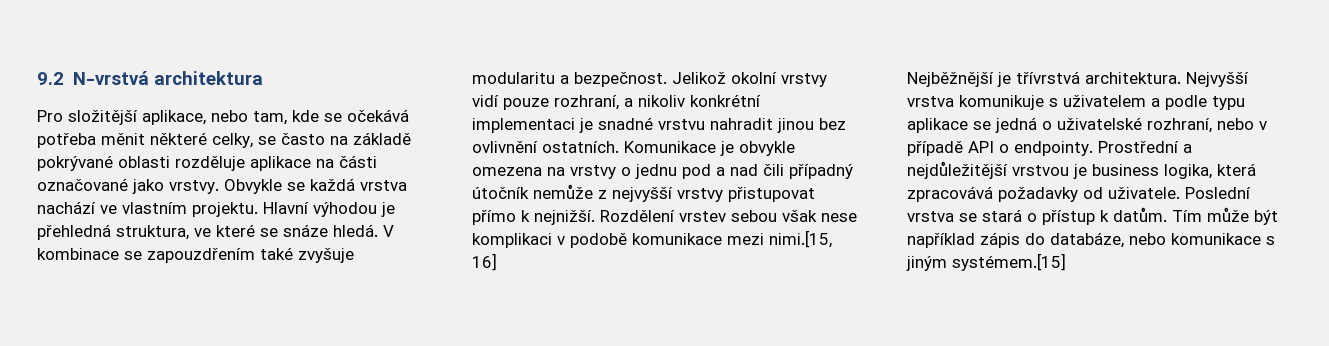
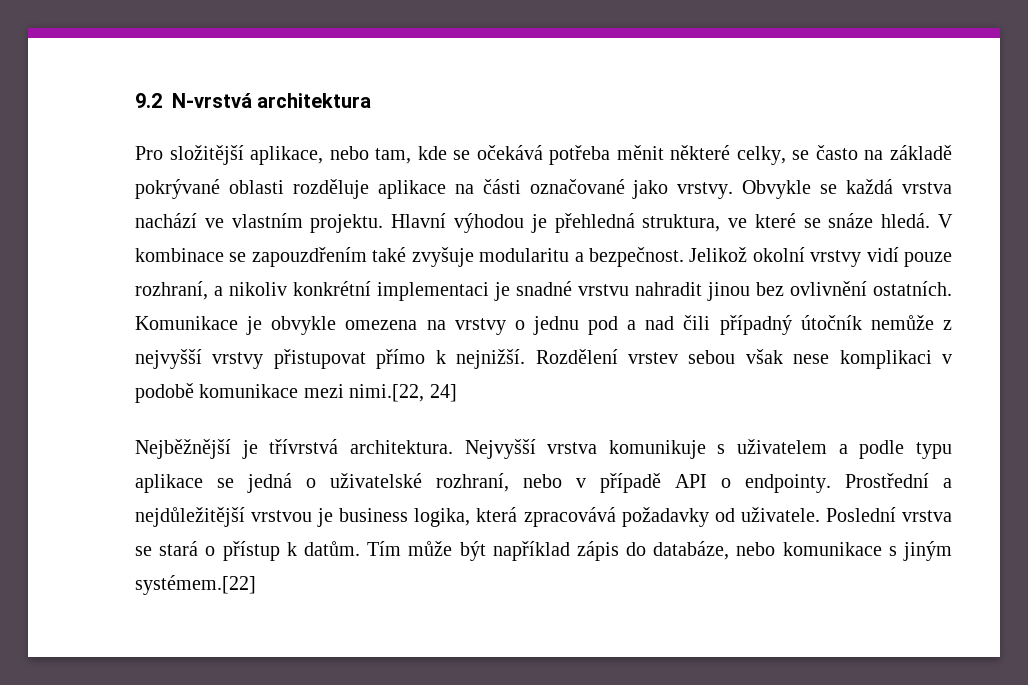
[769,230,832,248] [472,253,497,271] nimi.[15, 16] -> [349,384,457,402] nimi.[22, 24]
[952,253,1066,271] systémem.[15] -> [135,575,256,595] systémem.[22]

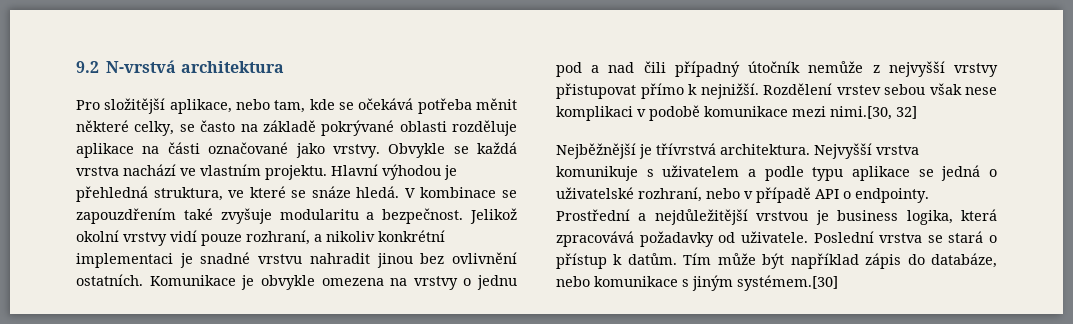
[349,384,457,402] nimi.[22, 24] -> [830,106,917,120] nimi.[30, 32]
[135,575,256,595] systémem.[22] -> [737,275,838,291] systémem.[30]

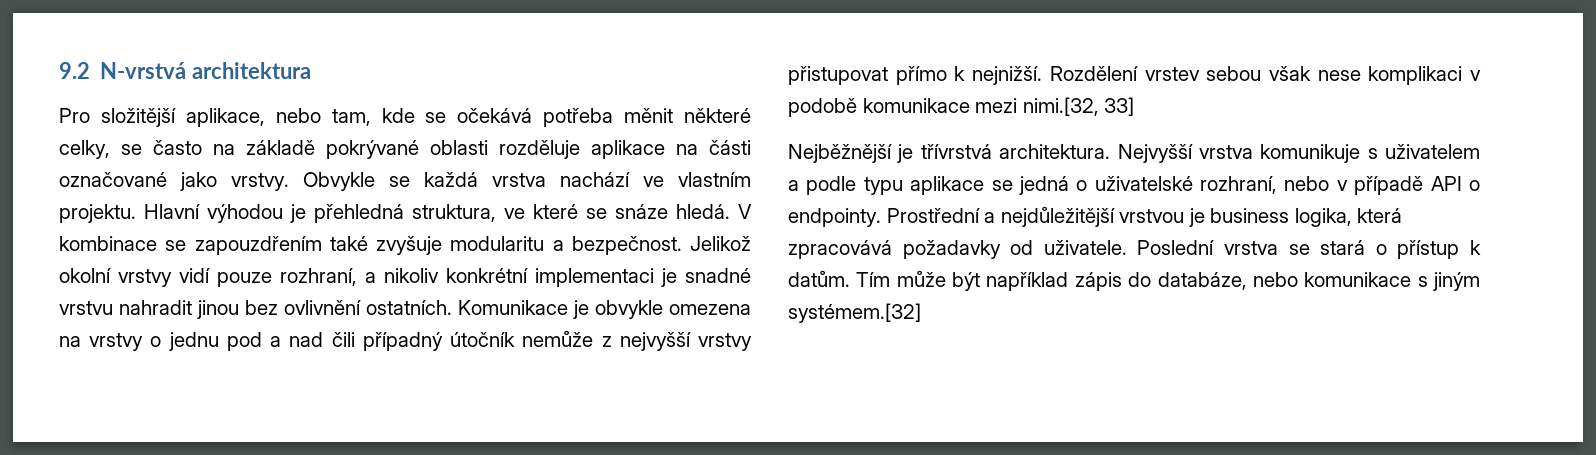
[830,106,917,120] nimi.[30, 32] -> [1022,97,1135,116] nimi.[32, 33]
[737,275,838,291] systémem.[30] -> [788,303,921,323] systémem.[32]

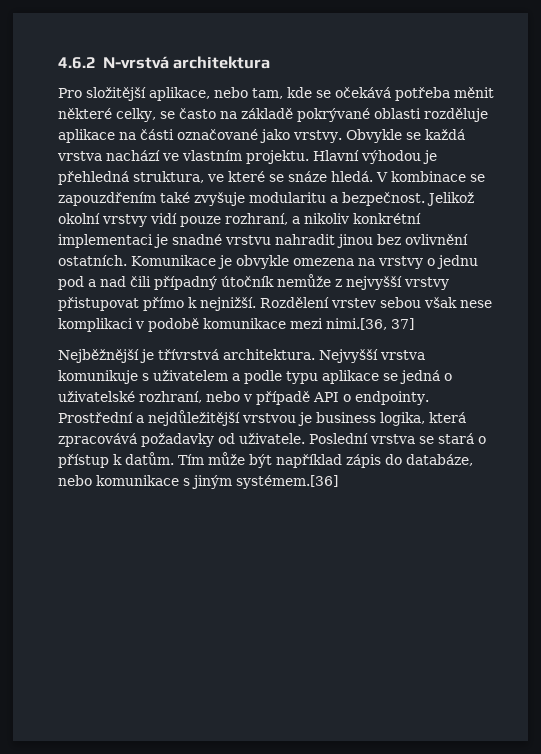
[59,62,90,79] 9.2 -> [58,57,96,69] 4.6.2
[1022,97,1135,116] nimi.[32, 33] -> [326,318,414,330] nimi.[36, 37]
[788,303,921,323] systémem.[32] -> [236,475,338,489] systémem.[36]

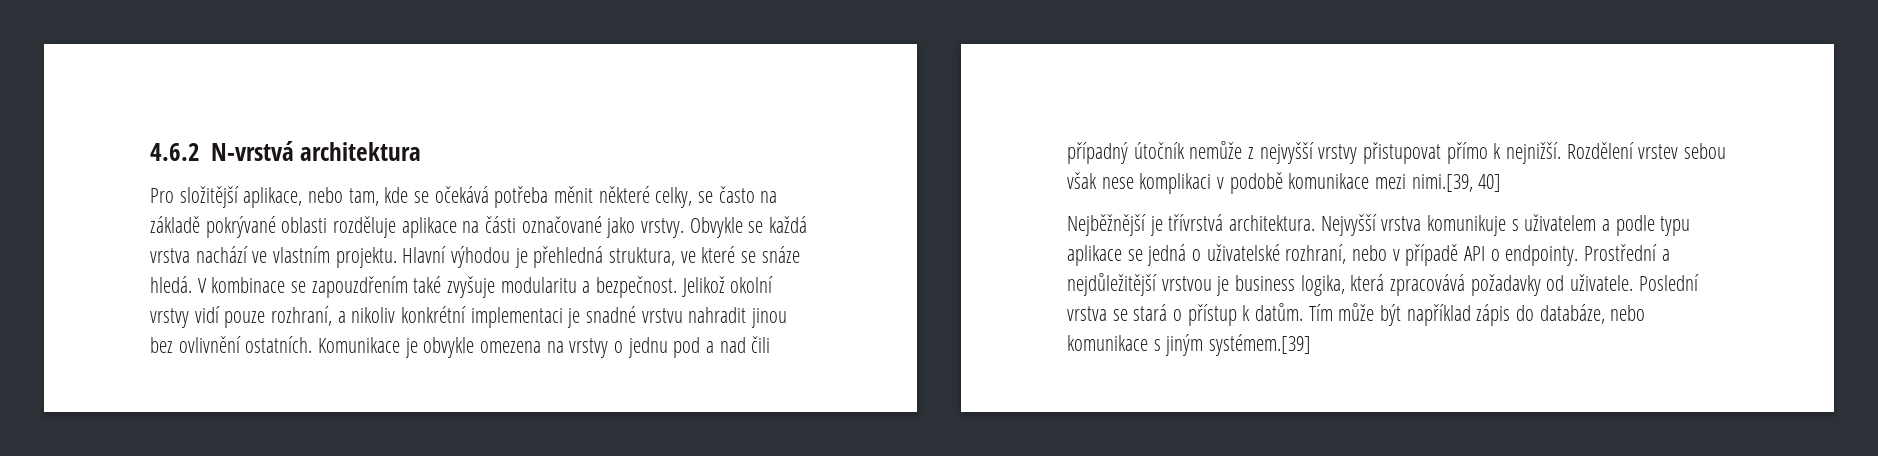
[326,318,414,330] nimi.[36, 37] -> [1411,174,1502,192] nimi.[39, 40]
[236,475,338,489] systémem.[36] -> [1209,334,1312,356] systémem.[39]

